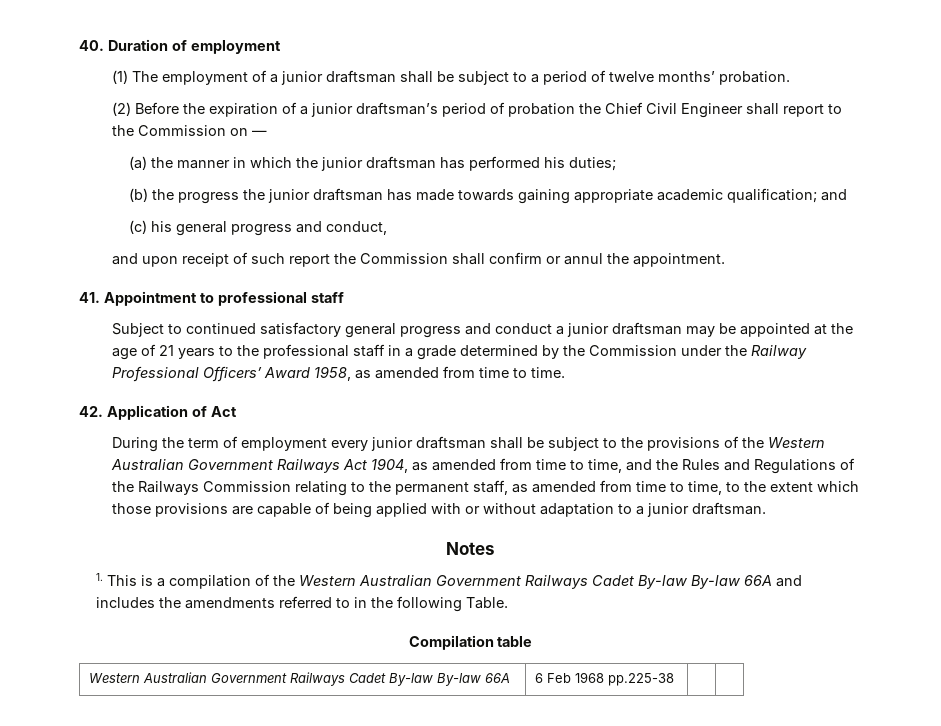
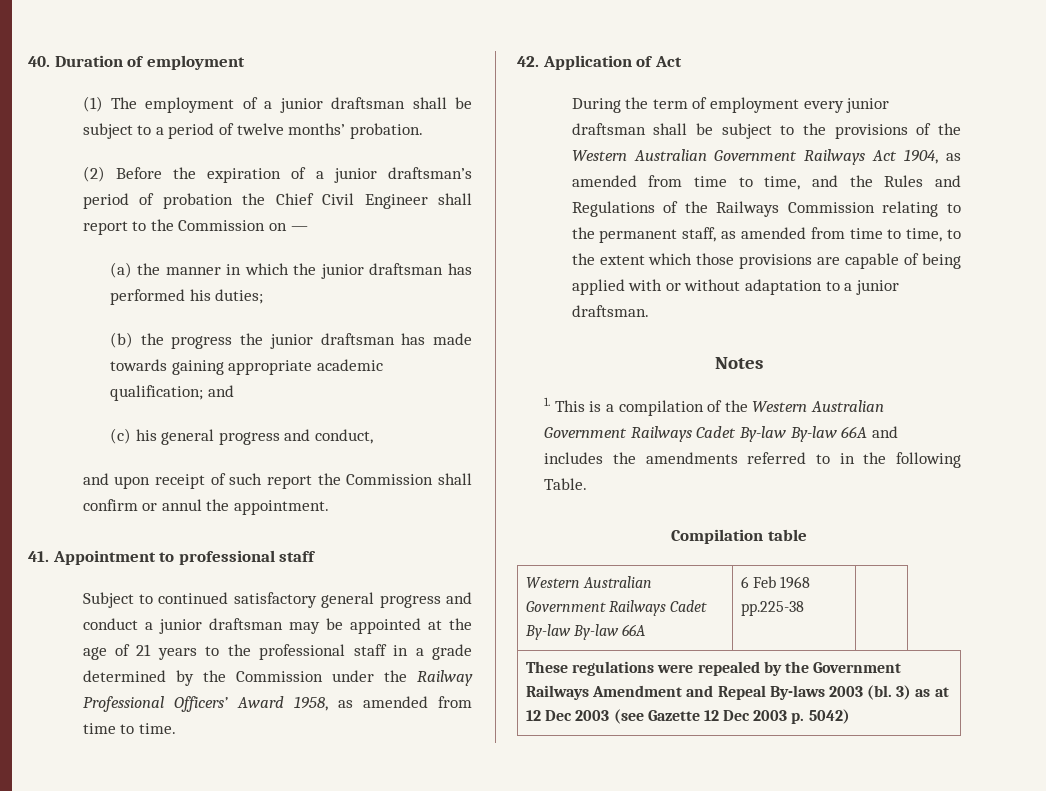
(675, 679) | -> [525,661,902,676] [525,685,949,700] [525,709,850,724] // These regulations were repealed by the Government Railways Amendment and Repeal By-laws 2003 (bl. 3) as at 12 Dec 2003 (see Gazette 12 Dec 2003 p. 5042)

